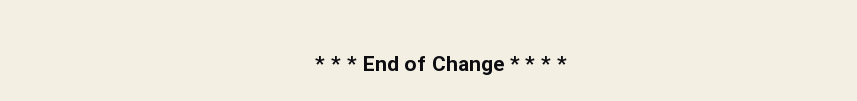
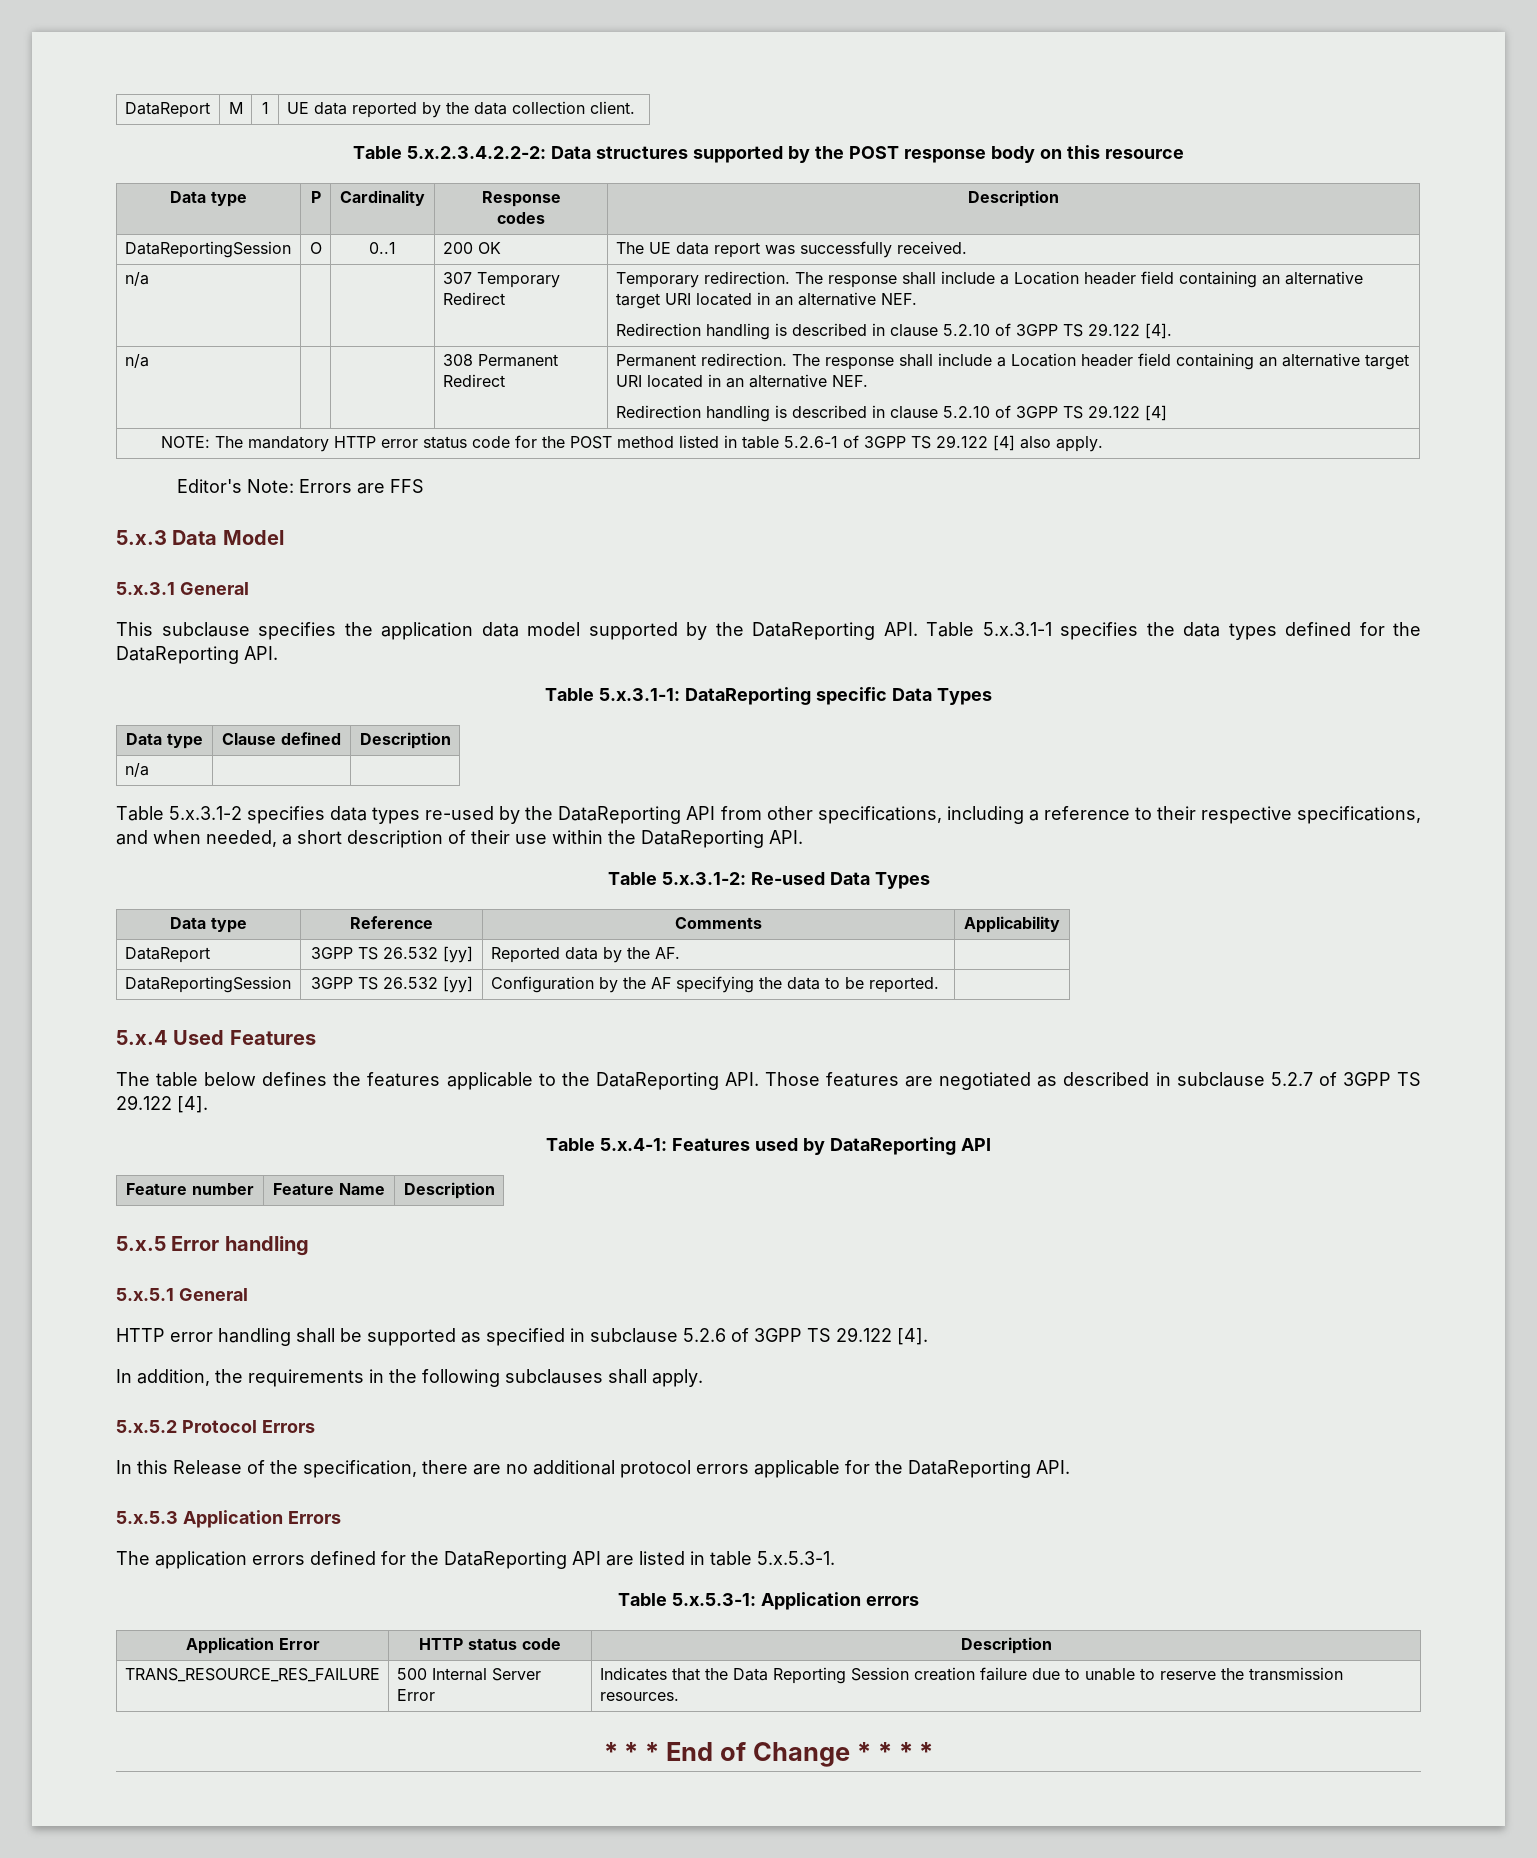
(315, 63) none -> [124,102,210,118] [228,102,243,114] [261,102,269,114] [286,101,635,118] [353,145,1184,163] [170,191,247,207] [310,191,321,203] [340,190,425,206] [481,191,561,207] [496,212,545,224] [968,190,1059,207] [124,241,291,258] [309,242,322,254] [369,242,396,254] [442,242,501,254] [615,241,967,258] [124,272,149,286] [442,272,560,288] [442,292,505,305] [615,271,1363,288] [615,292,917,309] [615,323,1172,340] [124,354,149,368] [442,354,558,367] [442,374,505,387] [615,353,1409,370] [615,374,868,388] [615,405,1167,422] [161,435,1104,452] [177,479,425,494] [116,530,284,545] [116,582,249,595] [116,622,1421,640] [116,646,278,664] [545,687,992,705] [126,733,203,749] [222,732,341,745] [359,732,451,749] [124,763,149,777] [116,806,1421,824] [116,830,803,848] [607,872,930,889] [170,917,247,933] [350,916,433,929] [675,917,762,929] [964,916,1060,933] [124,947,210,963] [310,946,473,963] [490,947,680,963] [124,976,291,993] [310,976,473,993] [490,976,939,993] [116,1030,316,1045] [116,1072,1421,1090] [116,1095,208,1113] [546,1137,991,1155] [126,1183,254,1195] [273,1183,385,1195] [403,1182,495,1199] [116,1236,309,1256] [116,1288,248,1301] [116,1327,928,1346] [116,1369,703,1387] [116,1420,315,1433] [116,1460,1070,1478] [116,1510,341,1528] [116,1551,835,1569] [618,1592,919,1610] [185,1637,320,1654] [418,1638,561,1650] [960,1637,1052,1654] [124,1668,380,1682] [396,1668,541,1681] [396,1689,435,1701] [599,1667,1343,1684] [599,1692,679,1701] DataReport | M | 1 | UE data reported by the data collection client. // Table 5.x.2.3.4.2.2-2: Data structures supported by the POST response body on this resource // Data type | P | Cardinality | Response // codes | Description // DataReportingSession | O | 0..1 | 200 OK | The UE data report was successfully received. // n/a | | | 307 Temporary Redirect | Temporary redirection. The response shall include a Location header field containing an alternative target URI located in an alternative NEF. // Redirection handling is described in clause 5.2.10 of 3GPP TS 29.122 [4]. // n/a | | | 308 Permanent Redirect | Permanent redirection. The response shall include a Location header field containing an alternative target URI located in an alternative NEF. // Redirection handling is described in clause 5.2.10 of 3GPP TS 29.122 [4] // NOTE: The mandatory HTTP error status code for the POST method listed in table 5.2.6-1 of 3GPP TS 29.122 [4] also apply. // Editor's Note: Errors are FFS // 5.x.3 Data Model // 5.x.3.1 General // This subclause specifies the application data model supported by the DataReporting API. Table 5.x.3.1-1 specifies the data types defined for the DataReporting API. // Table 5.x.3.1-1: DataReporting specific Data Types // Data type | Clause defined | Description // n/a | | // Table 5.x.3.1-2 specifies data types re-used by the DataReporting API from other specifications, including a reference to their respective specifications, and when needed, a short description of their use within the DataReporting API. // Table 5.x.3.1-2: Re-used Data Types // Data type | Reference | Comments | Applicability // DataReport | 3GPP TS 26.532 [yy] | Reported data by the AF. | // DataReportingSession | 3GPP TS 26.532 [yy] | Configuration by the AF specifying the data to be reported. | // 5.x.4 Used Features // The table below defines the features applicable to the DataReporting API. Those features are negotiated as described in subclause 5.2.7 of 3GPP TS 29.122 [4]. // Table 5.x.4-1: Features used by DataReporting API // Feature number | Feature Name | Description // 5.x.5 Error handling // 5.x.5.1 General // HTTP error handling shall be supported as specified in subclause 5.2.6 of 3GPP TS 29.122 [4]. // In addition, the requirements in the following subclauses shall apply. // 5.x.5.2 Protocol Errors // In this Release of the specification, there are no additional protocol errors applicable for the DataReporting API. // 5.x.5.3 Application Errors // The application errors defined for the DataReporting API are listed in table 5.x.5.3-1. // Table 5.x.5.3-1: Application errors // Application Error | HTTP status code | Description // TRANS_RESOURCE_RES_FAILURE | 500 Internal Server Error | Indicates that the Data Reporting Session creation failure due to unable to reserve the transmission resources. //

